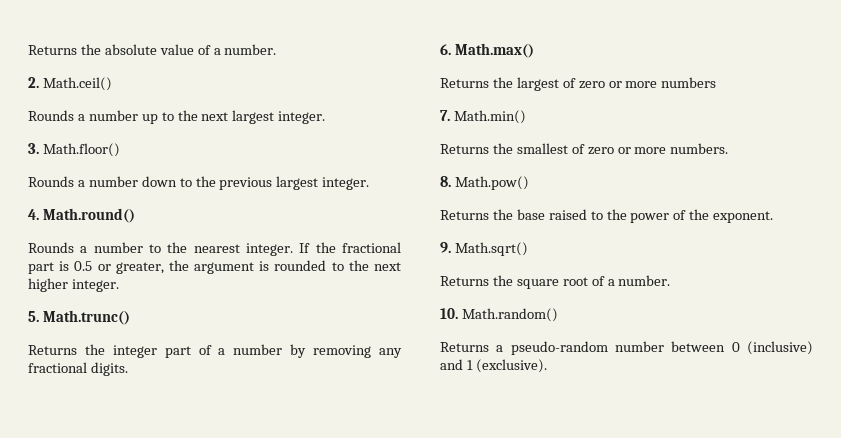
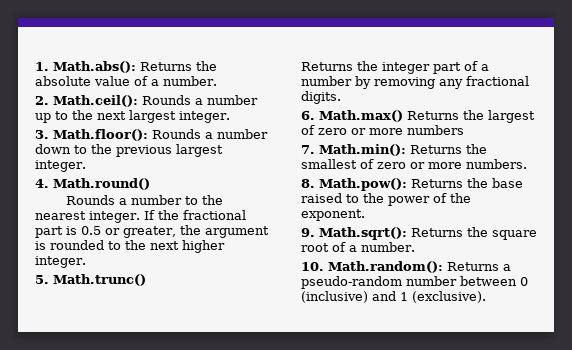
(28, 50) none -> [35,61,136,73] 1. Math.abs():
[42,77,112,91] Math.ceil() // -> [53,95,138,107] Math.ceil():
[42,143,120,157] Math.floor() // -> [53,129,148,141] Math.floor():
(534, 50) // -> (403, 116) none
[453,110,526,124] Math.min() // -> [319,144,406,156] Math.min():
[454,176,529,190] Math.pow() // -> [319,178,407,191] Math.pow():
[454,242,528,256] Math.sqrt() // -> [319,227,407,240] Math.sqrt():
[461,308,558,322] Math.random() // -> [328,261,443,273] Math.random():

